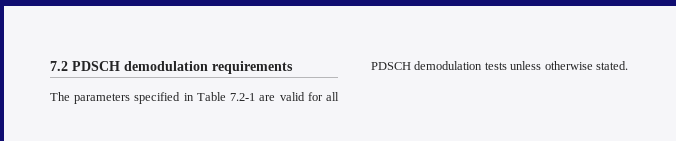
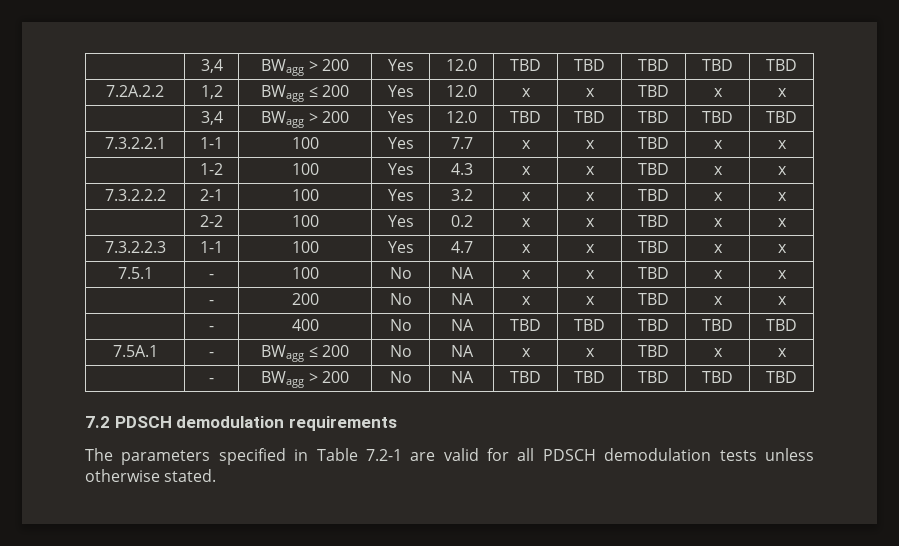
(50, 66) none -> [200,59,223,73] [261,59,349,76] [387,59,414,71] [446,59,477,71] [510,59,541,71] [574,59,605,71] [638,59,669,71] [702,59,733,71] [766,59,797,71] [106,85,164,97] [200,85,223,99] [261,85,349,102] [387,85,414,97] [446,85,477,97] [521,88,531,97] [585,88,595,97] [638,85,669,97] [713,88,723,97] [777,88,787,97] [200,111,223,125] [261,111,349,128] [387,111,414,123] [446,111,477,123] [510,111,541,123] [574,111,605,123] [638,111,669,123] [702,111,733,123] [766,111,797,123] [104,137,166,149] [200,137,223,149] [291,137,319,149] [387,137,414,149] [450,137,473,149] [521,140,531,149] [585,140,595,149] [638,137,669,149] [713,140,723,149] [777,140,787,149] [200,163,223,175] [291,163,319,175] [387,163,414,175] [450,163,473,175] [521,166,531,175] [585,166,595,175] [638,163,669,175] [713,166,723,175] [777,166,787,175] [104,189,166,201] [200,189,223,201] [291,189,319,201] [387,189,414,201] [450,189,473,201] [521,192,531,201] [585,192,595,201] [638,189,669,201] [713,192,723,201] [777,192,787,201] [200,215,223,227] [291,215,319,227] [387,215,414,227] [450,215,473,227] [521,218,531,227] [585,218,595,227] [638,215,669,227] [713,218,723,227] [777,218,787,227] [104,241,166,253] [200,241,223,253] [291,241,319,253] [387,241,414,253] [450,241,473,253] [521,244,531,253] [585,244,595,253] [638,241,669,253] [713,244,723,253] [777,244,787,253] [117,267,153,279] [209,274,214,279] [291,267,319,279] [389,267,412,279] [450,267,474,279] [521,270,531,279] [585,270,595,279] [638,267,669,279] [713,270,723,279] [777,270,787,279] [209,300,214,305] [291,293,319,305] [389,293,412,305] [450,293,474,305] [521,296,531,305] [585,296,595,305] [638,293,669,305] [713,296,723,305] [777,296,787,305] [209,326,214,331] [291,319,319,331] [389,319,412,331] [450,319,474,331] [510,319,541,331] [574,319,605,331] [638,319,669,331] [702,319,733,331] [766,319,797,331] [112,345,158,357] [209,352,214,357] [261,345,349,362] [389,345,412,357] [450,345,474,357] [521,348,531,357] [585,348,595,357] [638,345,669,357] [713,348,723,357] [777,348,787,357] [209,378,214,383] [261,371,349,388] [389,371,412,383] [450,371,474,383] [510,371,541,383] [574,371,605,383] [638,371,669,383] [702,371,733,383] [766,371,797,383] | 3,4 | BWagg > 200 | Yes | 12.0 | TBD | TBD | TBD | TBD | TBD // 7.2A.2.2 | 1,2 | BWagg ≤ 200 | Yes | 12.0 | x | x | TBD | x | x // | 3,4 | BWagg > 200 | Yes | 12.0 | TBD | TBD | TBD | TBD | TBD // 7.3.2.2.1 | 1-1 | 100 | Yes | 7.7 | x | x | TBD | x | x // | 1-2 | 100 | Yes | 4.3 | x | x | TBD | x | x // 7.3.2.2.2 | 2-1 | 100 | Yes | 3.2 | x | x | TBD | x | x // | 2-2 | 100 | Yes | 0.2 | x | x | TBD | x | x // 7.3.2.2.3 | 1-1 | 100 | Yes | 4.7 | x | x | TBD | x | x // 7.5.1 | - | 100 | No | NA | x | x | TBD | x | x // | - | 200 | No | NA | x | x | TBD | x | x // | - | 400 | No | NA | TBD | TBD | TBD | TBD | TBD // 7.5A.1 | - | BWagg ≤ 200 | No | NA | x | x | TBD | x | x // | - | BWagg > 200 | No | NA | TBD | TBD | TBD | TBD | TBD //

